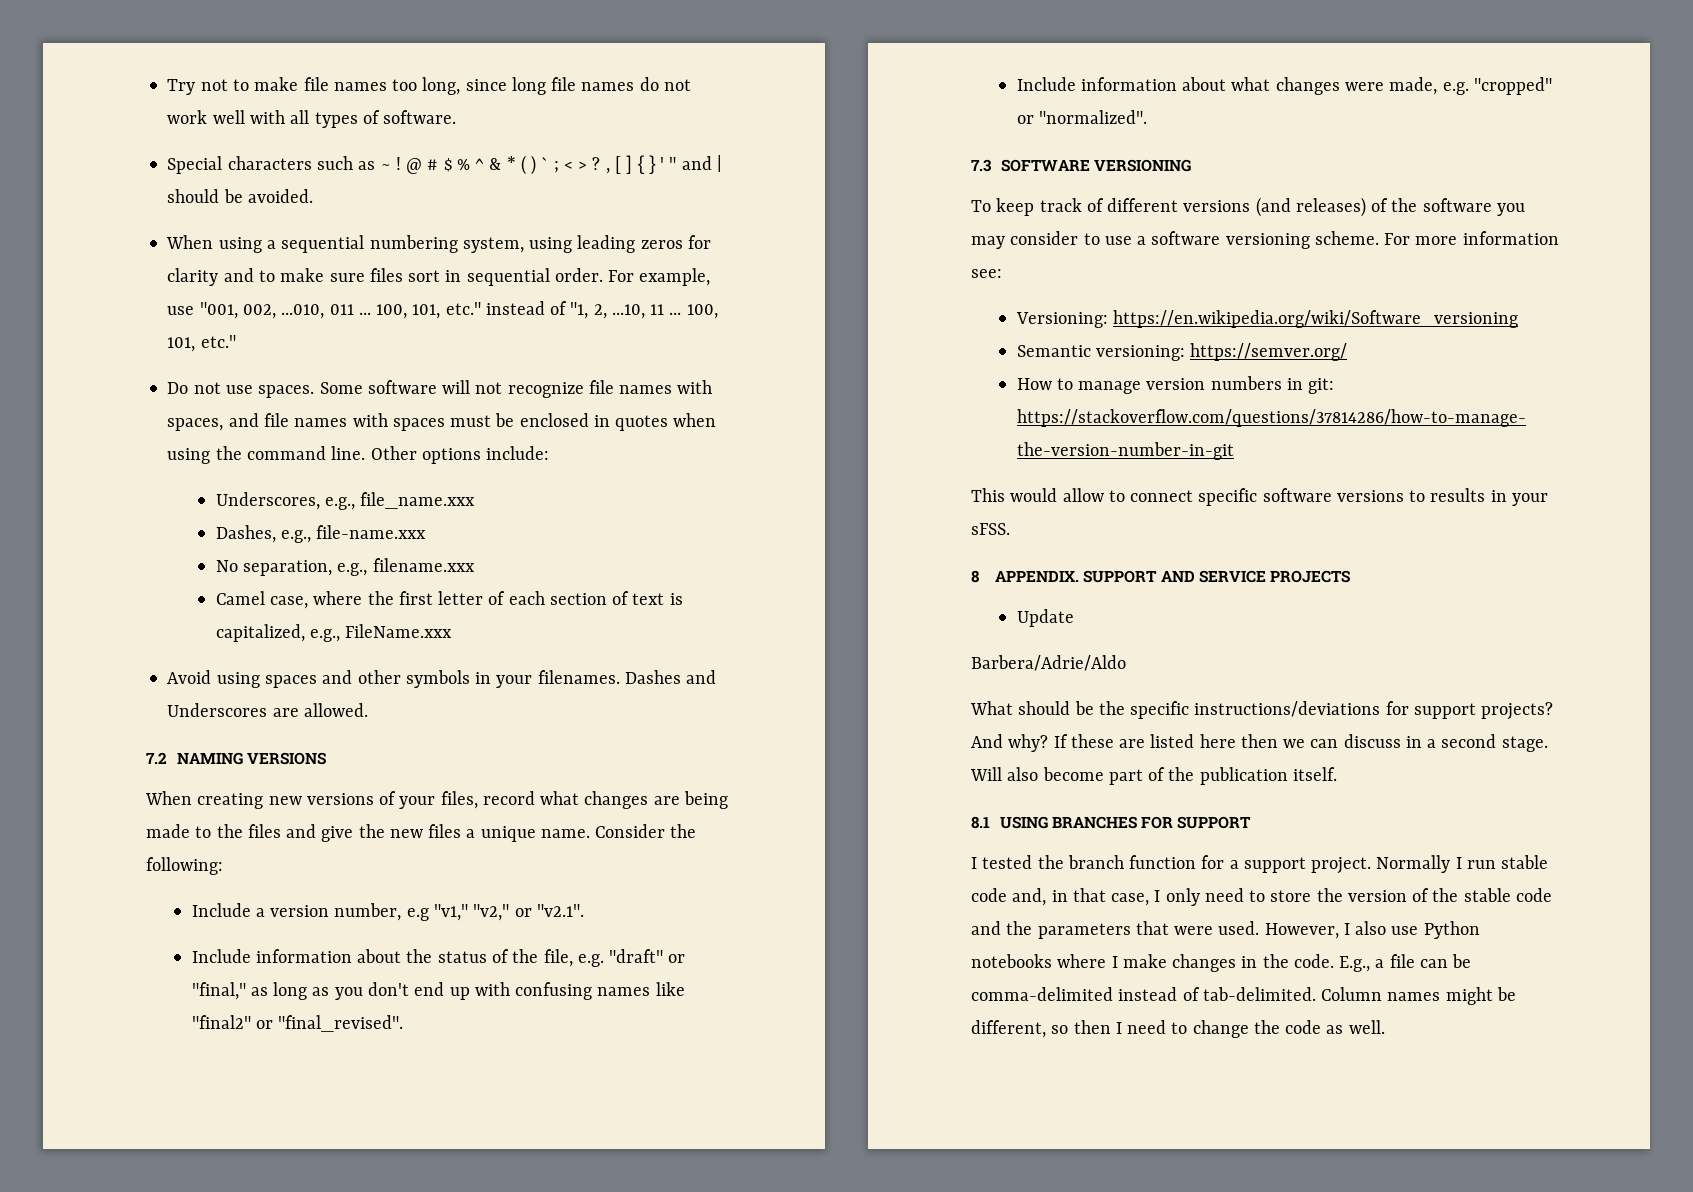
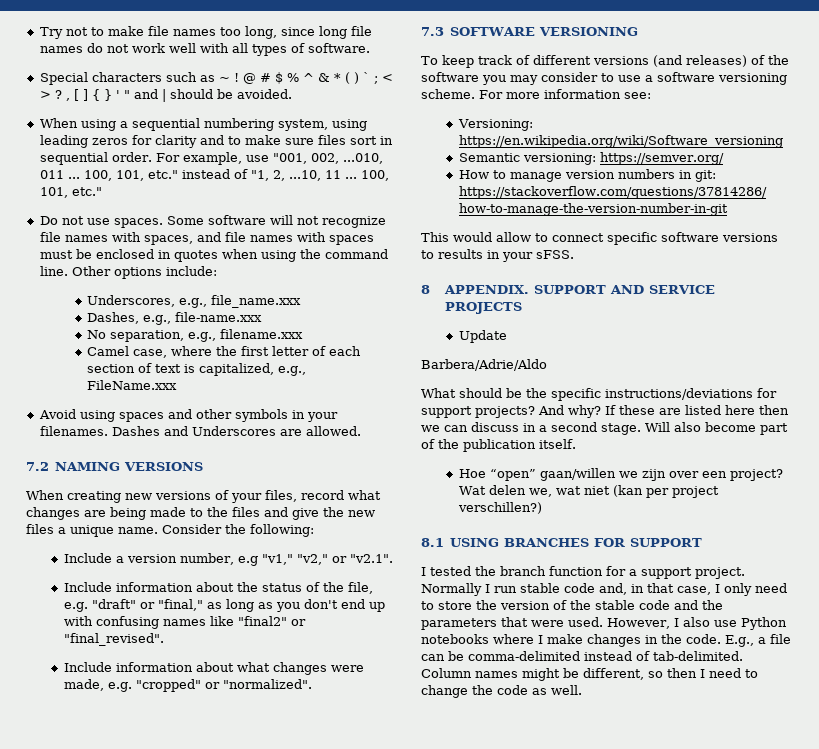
(1337, 774) none -> [458,468,783,481] [458,485,719,498] [457,502,542,514] // Hoe “open” gaan/willen we zijn over een project? Wat delen we, wat niet (kan per project verschillen?)

